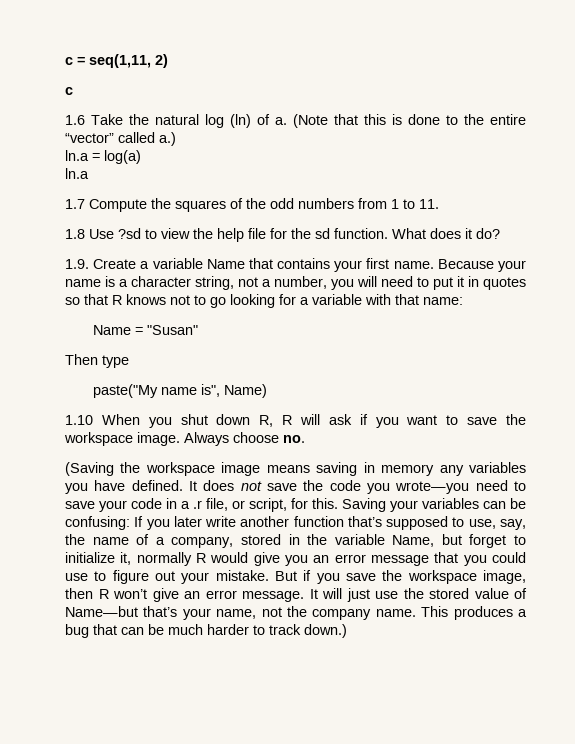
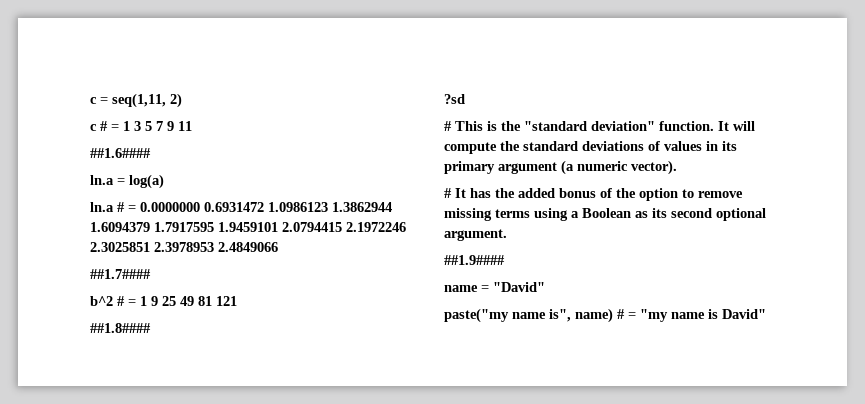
[65,114,526,128] [65,132,176,146] [65,150,141,164] [65,168,89,179] [65,198,439,212] [65,228,500,242] [65,258,526,272] [65,276,526,290] [65,294,463,308] [93,325,199,335] [65,354,129,368] [93,384,268,398] [65,414,526,428] [64,432,305,446] [65,462,527,476] [65,480,526,494] [65,498,526,512] [65,516,526,530] [65,534,526,548] [65,552,526,566] [65,570,526,584] [65,588,527,602] [65,606,527,620] [65,624,347,638] // 1.6 Take the natural log (ln) of a. (Note that this is done to the entire “vector” called a.) // ln.a = log(a) // ln.a // 1.7 Compute the squares of the odd numbers from 1 to 11. // 1.8 Use ?sd to view the help file for the sd function. What does it do? // 1.9. Create a variable Name that contains your first name. Because your name is a character string, not a number, you will need to put it in quotes so that R knows not to go looking for a variable with that name: // Name = "Susan" // Then type // paste("My name is", Name) // 1.10 When you shut down R, R will ask if you want to save the workspace image. Always choose no. // (Saving the workspace image means saving in memory any variables you have defined. It does not save the code you wrote—you need to save your code in a .r file, or script, for this. Saving your variables can be confusing: If you later write another function that’s supposed to use, say, the name of a company, stored in the variable Name, but forget to initialize it, normally R would give you an error message that you could use to figure out your mistake. But if you save the workspace image, then R won’t give an error message. It will just use the stored value of Name—but that’s your name, not the company name. This produces a bug that can be much harder to track down.) -> [100,121,192,131] [90,148,151,158] [90,174,164,189] [90,202,392,212] [90,222,406,232] [90,242,278,252] [90,269,151,279] [90,296,237,306] [90,323,151,333] [444,94,465,104] [444,121,755,131] [444,141,737,154] [444,160,677,175] [444,188,743,201] [444,208,766,221] [444,229,507,241] [444,255,505,265] [444,282,545,292] [444,308,766,323] # = 1 3 5 7 9 11 // ##1.6#### // ln.a = log(a) // ln.a # = 0.0000000 0.6931472 1.0986123 1.3862944 1.6094379 1.7917595 1.9459101 2.0794415 2.1972246 2.3025851 2.3978953 2.4849066 // ##1.7#### // b^2 # = 1 9 25 49 81 121 // ##1.8#### // ?sd // # This is the "standard deviation" function. It will compute the standard deviations of values in its primary argument (a numeric vector). // # It has the added bonus of the option to remove missing terms using a Boolean as its second optional argument. // ##1.9#### // name = "David" // paste("my name is", name) # = "my name is David"

